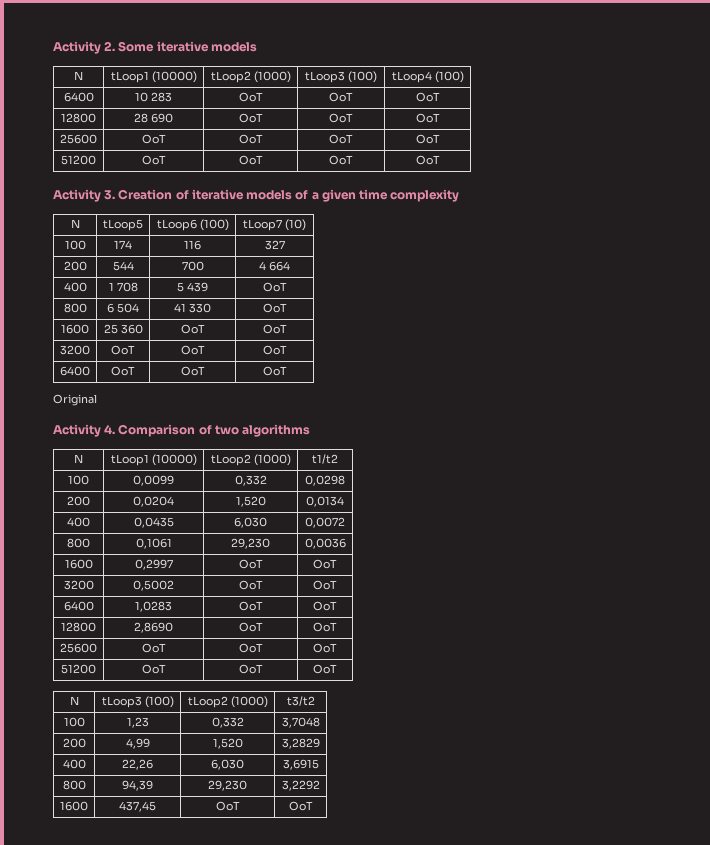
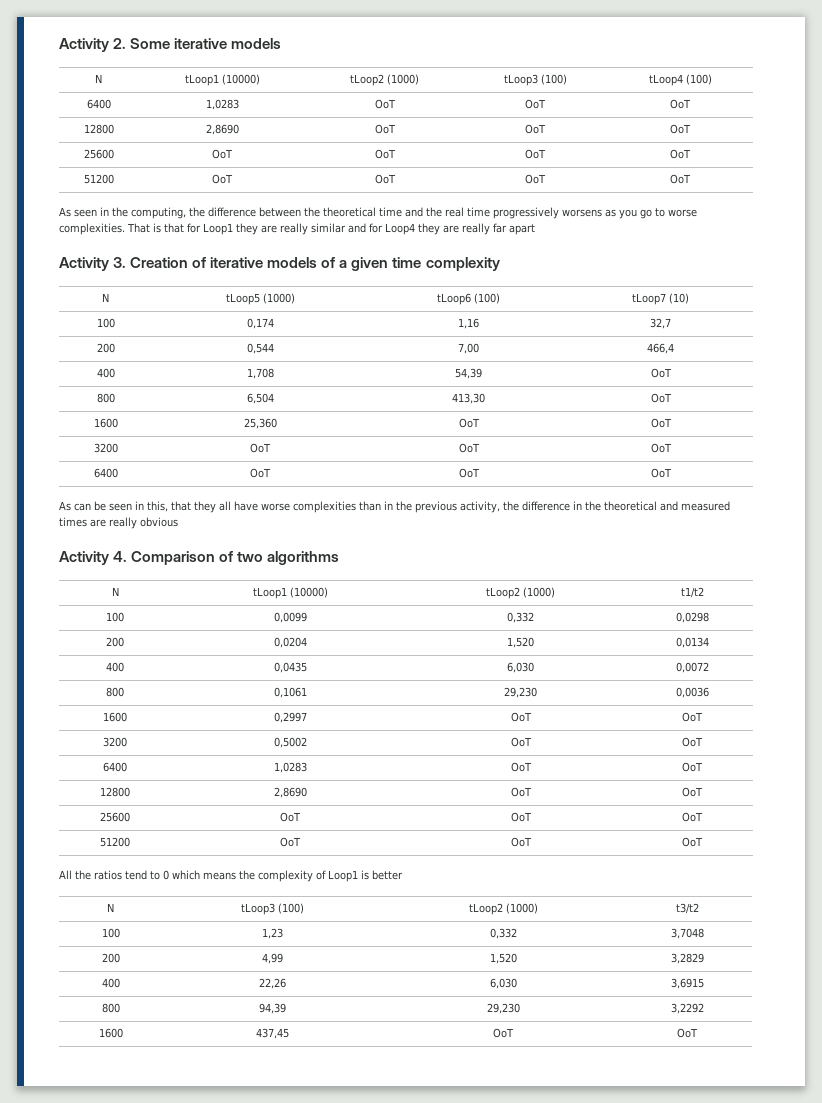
[135,92,172,102] 10 283 -> [205,99,239,110] 1,0283
[134,113,173,123] 28 690 -> [205,124,239,135] 2,8690
(440, 160) none -> [59,207,697,219] [59,223,535,235] // As seen in the computing, the difference between the theoretical time and the real time progressively worsens as you go to worse complexities. That is that for Loop1 they are really similar and for Loop4 they are really far apart
(143, 225) none -> [262,293,295,304] (1000)
[114,240,132,249] [184,240,201,250] [264,240,285,250] [63,261,87,271] [112,261,134,271] [181,261,204,271] [259,261,290,271] [63,282,87,292] [108,282,138,292] [177,282,208,292] [262,282,287,292] [63,303,87,313] [107,303,139,313] [174,303,211,313] 174 | 116 | 327 // 200 | 544 | 700 | 4 664 // 400 | 1 708 | 5 439 | OoT // 800 | 6 504 | 41 330 -> [246,318,274,329] [458,318,479,329] [650,318,671,329] [96,343,115,353] [246,343,274,354] [458,343,479,354] [647,343,674,354] [96,368,115,378] [246,368,274,379] [455,368,482,379] [650,368,672,378] [96,393,115,403] [246,393,274,404] [452,393,485,404] 0,174 | 1,16 | 32,7 // 200 | 0,544 | 7,00 | 466,4 // 400 | 1,708 | 54,39 | OoT // 800 | 6,504 | 413,30
[103,324,143,334] 25 360 -> [243,418,277,429] 25,360
[53,394,97,406] Original -> [59,501,730,513] [59,517,178,529] As can be seen in this, that they all have worse complexities than in the previous activity, the difference in the theoretical and measured times are really obvious
(337, 669) none -> [59,870,403,882] // All the ratios tend to 0 which means the complexity of Loop1 is better

